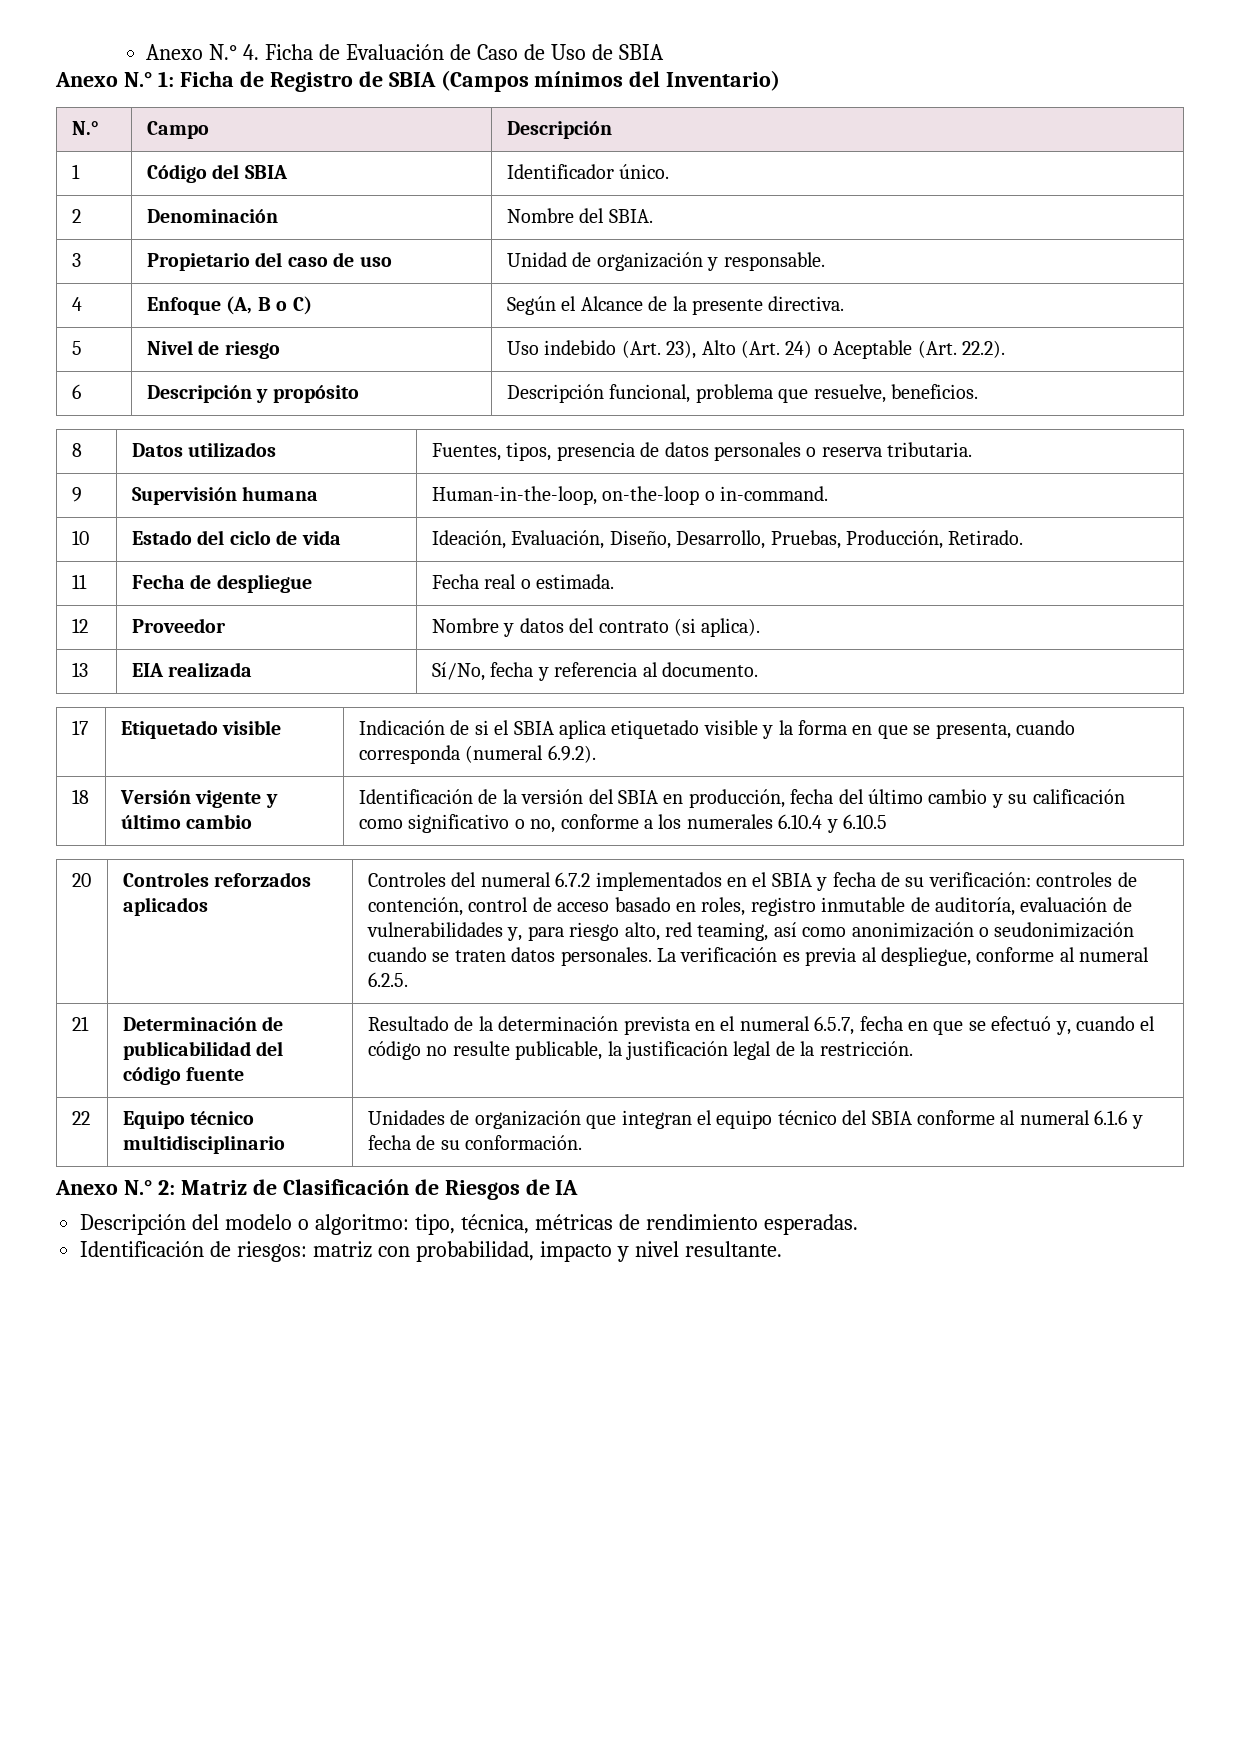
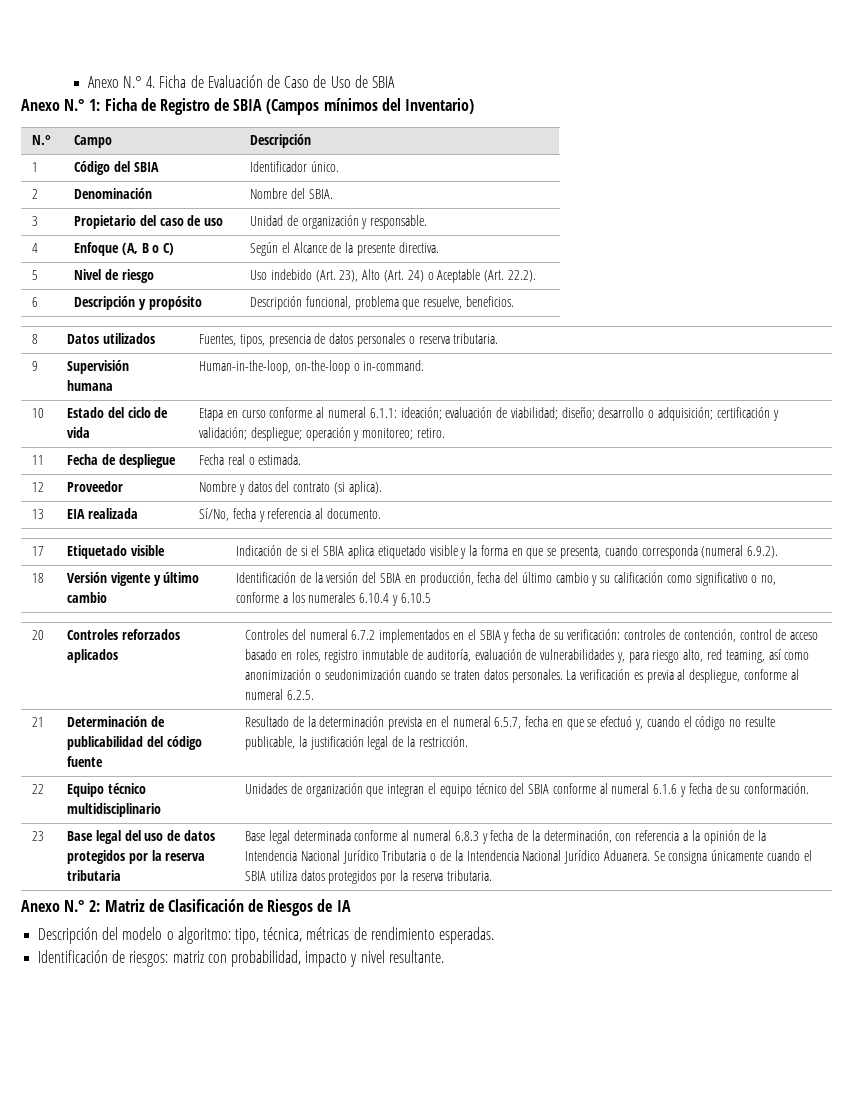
[431,530,1024,549] Ideación, Evaluación, Diseño, Desarrollo, Pruebas, Producción, Retirado. -> [199,406,779,421] [199,427,445,441] Etapa en curso conforme al numeral 6.1.1: ideación; evaluación de viabilidad; diseño; desarrollo o adquisición; certificación y validación; despliegue; operación y monitoreo; retiro.
(583, 1142) none -> [32,831,45,841] [67,830,215,844] [67,850,206,864] [67,870,122,881] [245,830,767,844] [245,850,812,864] [245,870,492,884] // 23 | Base legal del uso de datos protegidos por la reserva tributaria | Base legal determinada conforme al numeral 6.8.3 y fecha de la determinación, con referencia a la opinión de la Intendencia Nacional Jurídico Tributaria o de la Intendencia Nacional Jurídico Aduanera. Se consigna únicamente cuando el SBIA utiliza datos protegidos por la reserva tributaria.

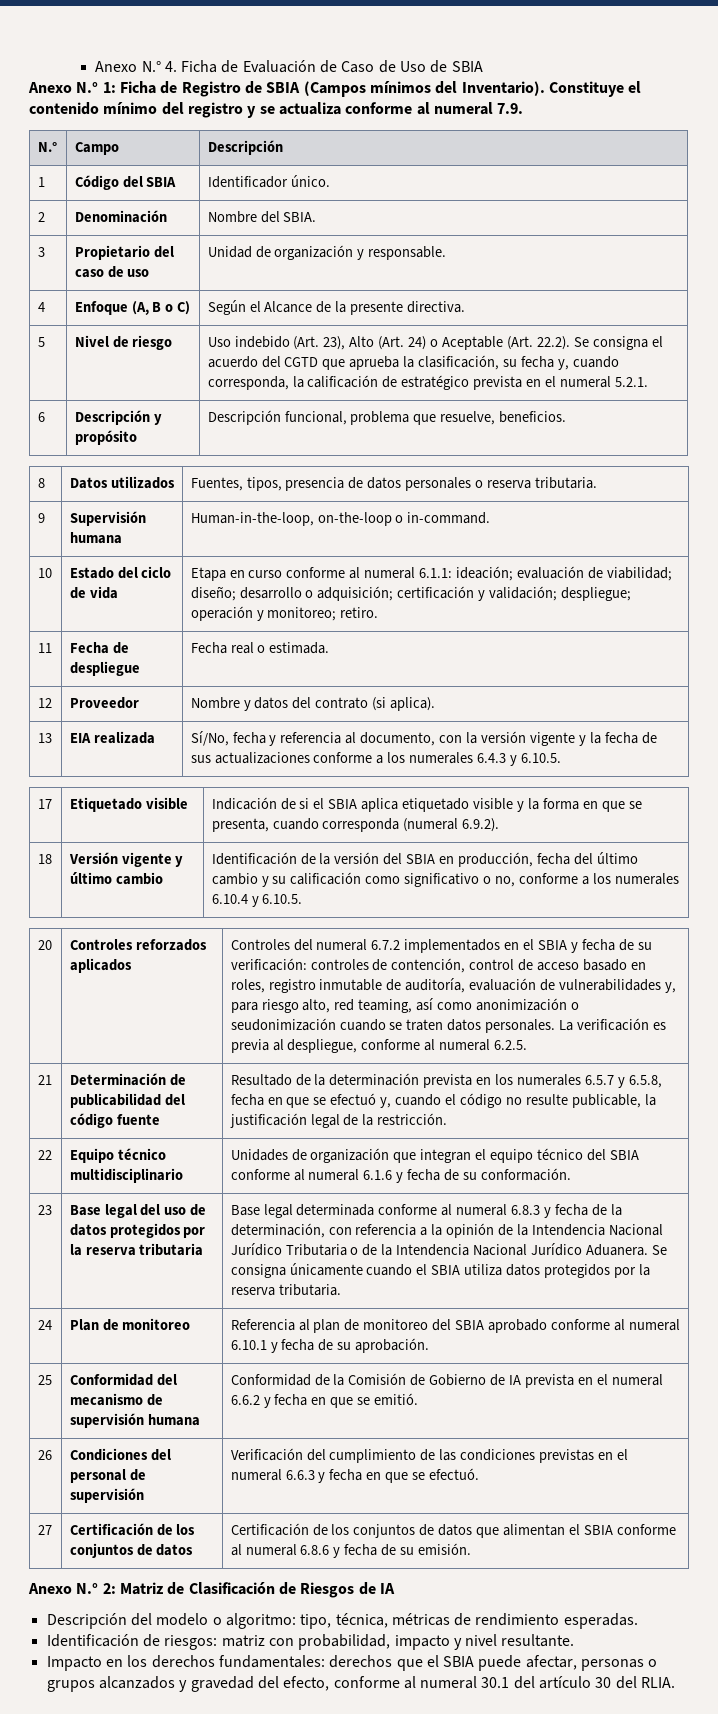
[405,98,475,114] Inventario) -> [461,81,642,97] [29,102,524,118] Inventario). Constituye el contenido mínimo del registro y se actualiza conforme al numeral 7.9.
(536, 276) none -> [573,336,663,350] [207,355,619,370] [207,375,648,390] Se consigna el acuerdo del CGTD que aprueba la clasificación, su fecha y, cuando corresponda, la calificación de estratégico prevista en el numeral 5.2.1.
[326,508,381,519] documento. -> [360,731,657,746] [190,752,561,766] documento, con la versión vigente y la fecha de sus actualizaciones conforme a los numerales 6.4.3 y 6.10.5.
[400,593,431,603] 6.10.5 -> [262,894,303,904] 6.10.5.
[440,716,522,729] el numeral 6.5.7, -> [495,1074,662,1088] los numerales 6.5.7 y 6.5.8,
(492, 875) none -> [37,1320,52,1330] [69,1318,191,1331] [230,1319,680,1333] [230,1338,430,1353] [37,1375,52,1385] [69,1373,177,1386] [69,1393,163,1406] [69,1413,200,1428] [230,1373,663,1388] [230,1393,419,1408] [37,1450,52,1460] [69,1448,171,1461] [69,1469,146,1483] [69,1488,144,1503] [230,1448,628,1463] [230,1468,480,1483] [37,1525,52,1535] [69,1523,196,1536] [69,1543,194,1558] [230,1523,676,1538] [230,1543,472,1558] // 24 | Plan de monitoreo | Referencia al plan de monitoreo del SBIA aprobado conforme al numeral 6.10.1 y fecha de su aprobación. // 25 | Conformidad del mecanismo de supervisión humana | Conformidad de la Comisión de Gobierno de IA prevista en el numeral 6.6.2 y fecha en que se emitió. // 26 | Condiciones del personal de supervisión | Verificación del cumplimiento de las condiciones previstas en el numeral 6.6.3 y fecha en que se efectuó. // 27 | Certificación de los conjuntos de datos | Certificación de los conjuntos de datos que alimentan el SBIA conforme al numeral 6.8.6 y fecha de su emisión.
(444, 956) none -> [46,1655,658,1671] [46,1676,676,1692] // Impacto en los derechos fundamentales: derechos que el SBIA puede afectar, personas o grupos alcanzados y gravedad del efecto, conforme al numeral 30.1 del artículo 30 del RLIA.

